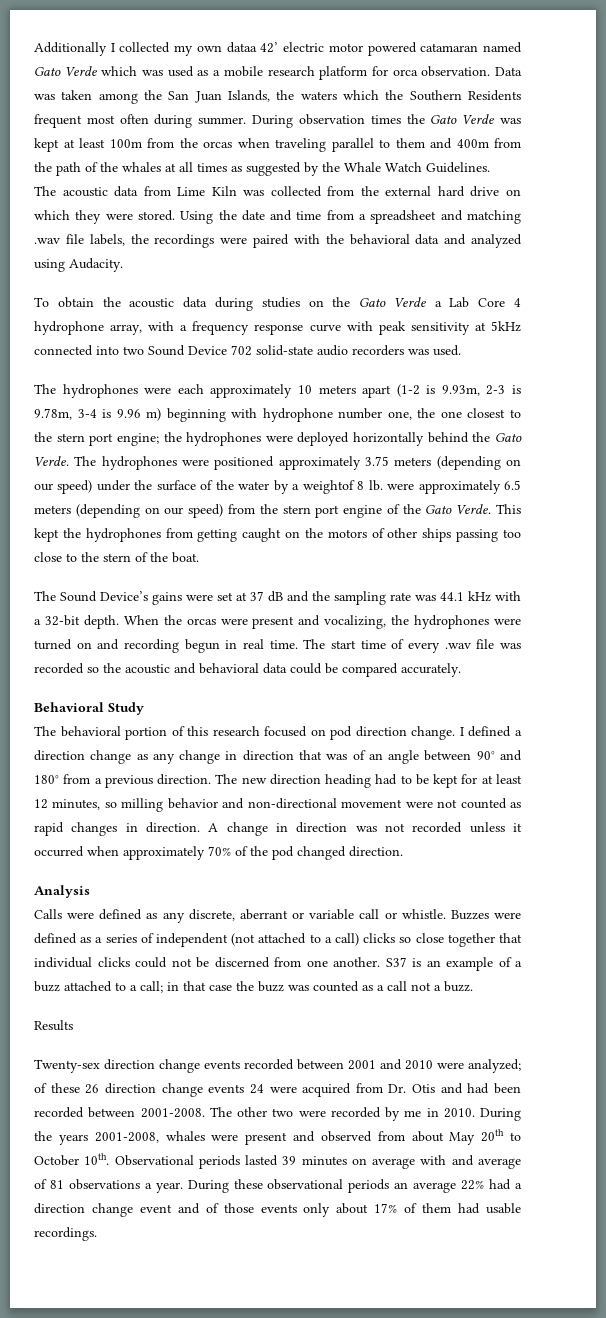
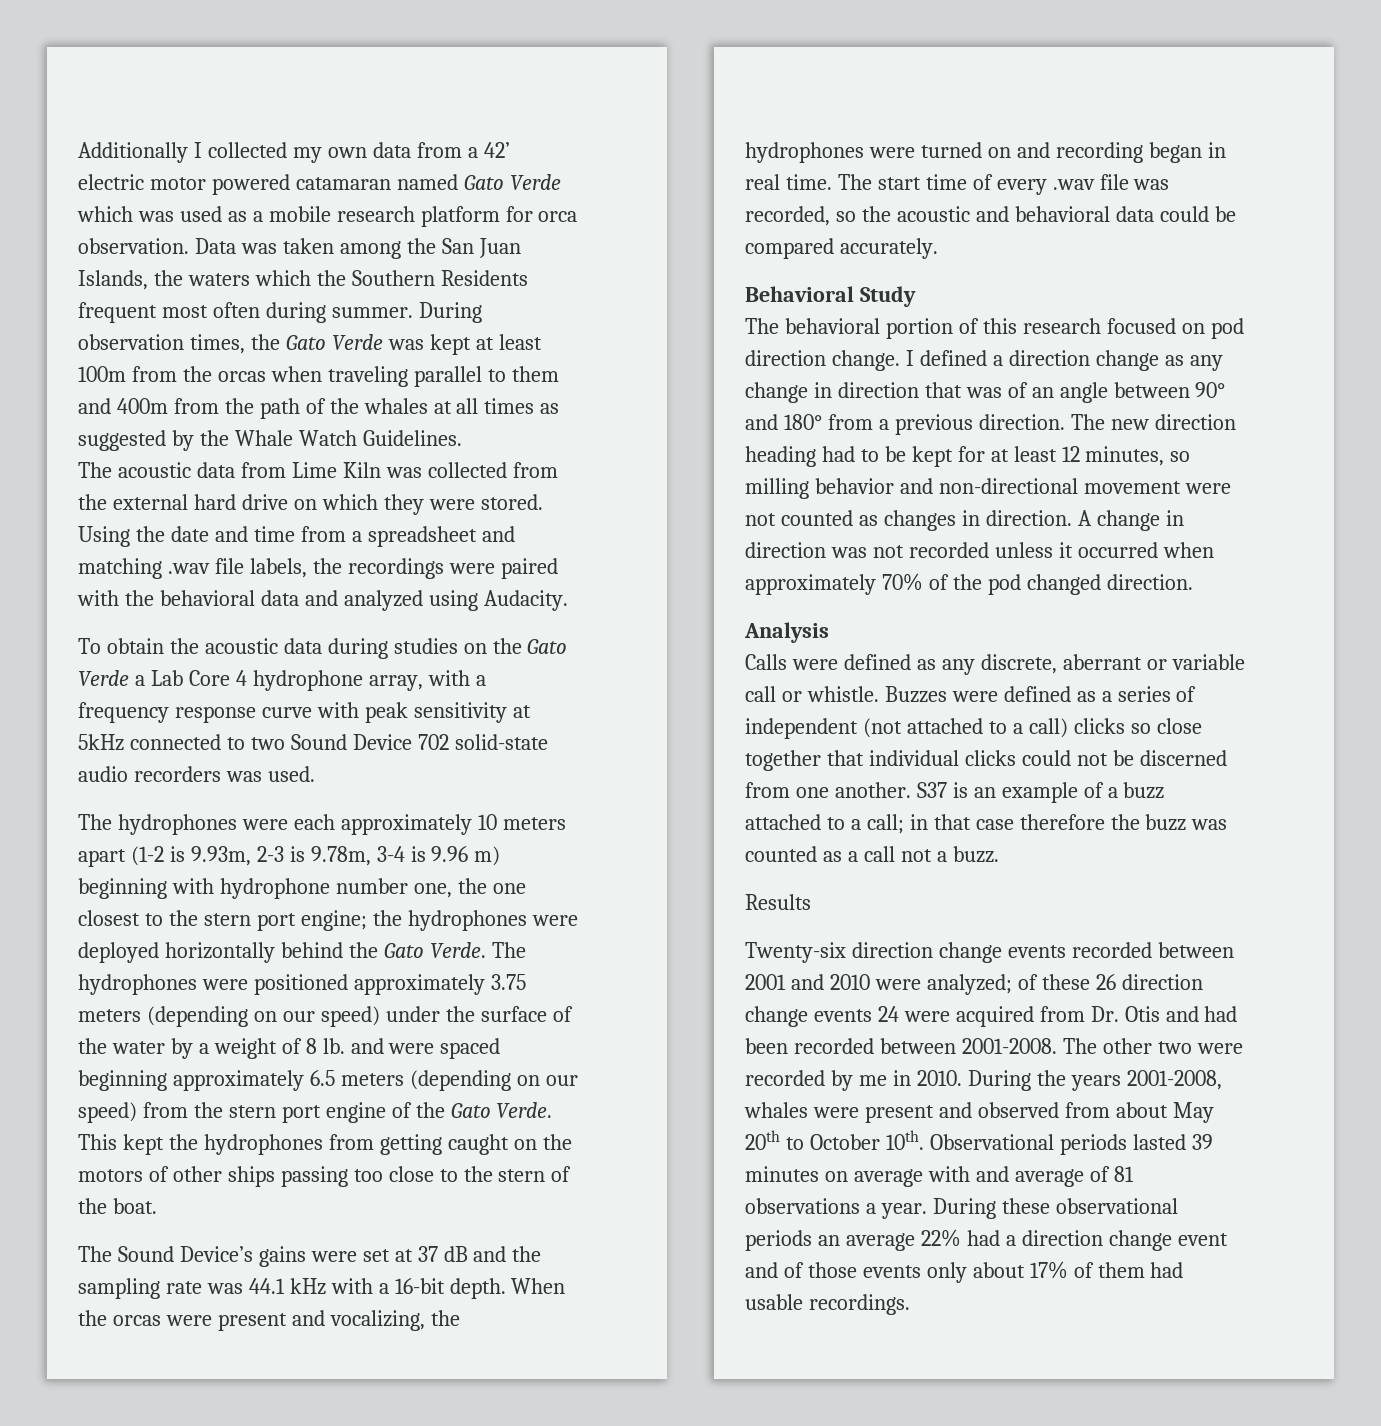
[226,42,257,53] dataa -> [372,142,478,158] data from a
[370,115,401,124] times -> [189,334,245,354] times,
[96,346,119,355] into -> [226,737,245,750] to
[302,480,415,494] weightof 8 lb. were -> [213,1038,501,1059] [78,1070,167,1091] weight of 8 lb. and were spaced beginning
[44,615,80,626] 32-bit -> [394,1278,445,1294] 16-bit
[184,639,220,653] begun -> [1148,142,1202,163] began
[34,663,84,674] recorded -> [745,206,830,226] recorded,
[34,822,64,836] rapid -> (878, 520) none
(232, 988) none -> [1019,814,1105,830] therefore
[34,1059,100,1073] Twenty-sex -> [745,942,846,963] Twenty-six

